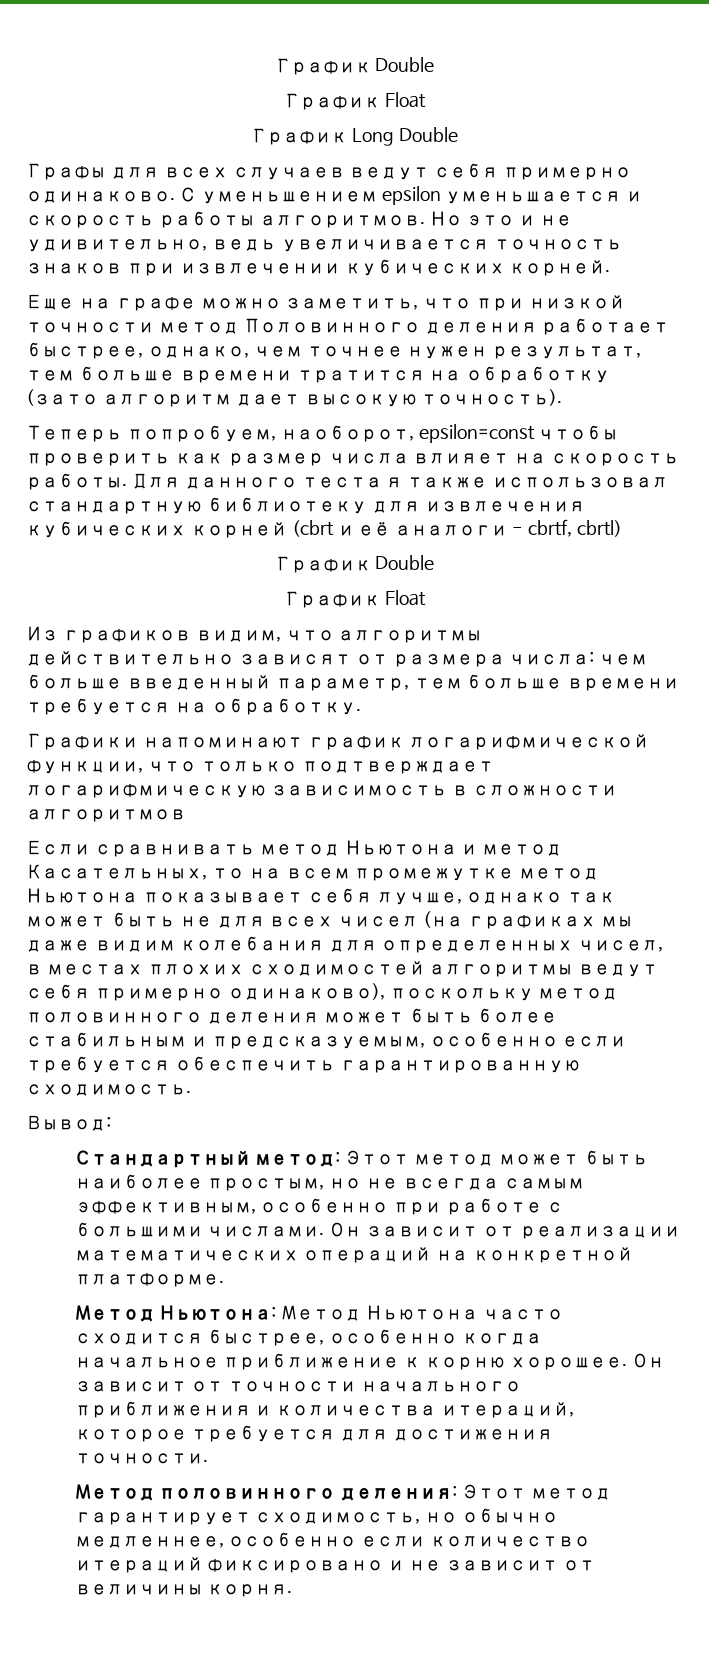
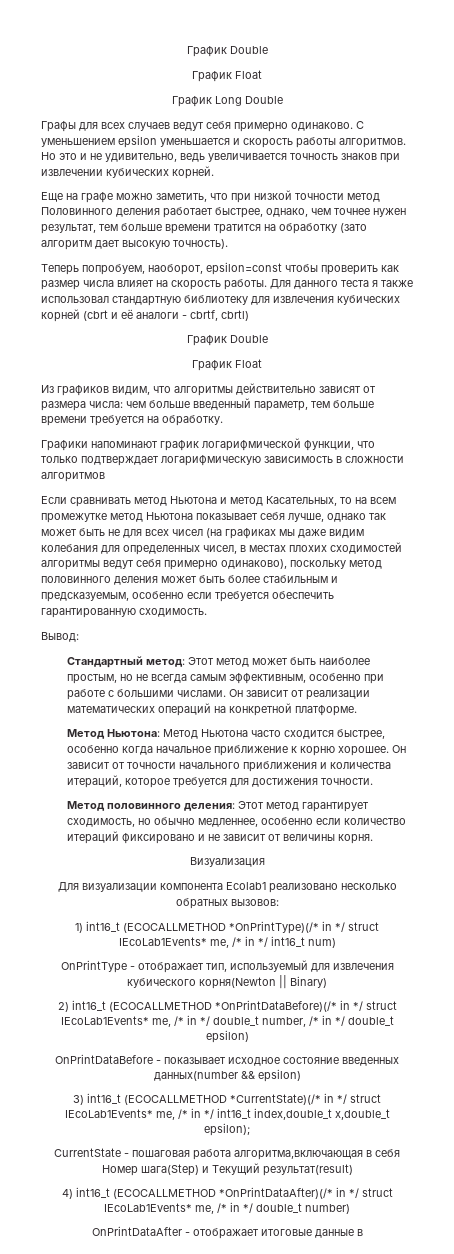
(293, 1590) none -> [189,857,265,867] [57,882,397,893] [175,898,279,909] [75,921,379,934] [118,936,336,948] [60,960,394,973] [127,975,327,989] [57,1000,397,1012] [60,1015,394,1027] [205,1030,249,1043] [55,1054,399,1066] [153,1069,301,1082] [73,1093,381,1105] [64,1108,390,1120] [204,1123,250,1136] [54,1148,400,1160] [101,1163,353,1176] [61,1187,393,1199] [104,1202,350,1214] [91,1226,363,1239] // Визуализация // Для визуализации компонента Ecolab1 реализовано несколько обратных вызовов: // 1) int16_t (ECOCALLMETHOD *OnPrintType)(/* in */ struct IEcoLab1Events* me, /* in */ int16_t num) // OnPrintType - отображает тип, используемый для извлечения кубического корня(Newton || Binary) // 2) int16_t (ECOCALLMETHOD *OnPrintDataBefore)(/* in */ struct IEcoLab1Events* me, /* in */ double_t number, /* in */ double_t epsilon) // OnPrintDataBefore - показывает исходное состояние введенных данных(number && epsilon) // 3) int16_t (ECOCALLMETHOD *CurrentState)(/* in */ struct IEcoLab1Events* me, /* in */ int16_t index,double_t x,double_t epsilon); // CurrentState - пошаговая работа алгоритма,включающая в себя Номер шага(Step) и Текущий результат(result) // 4) int16_t (ECOCALLMETHOD *OnPrintDataAfter)(/* in */ struct IEcoLab1Events* me, /* in */ double_t number) // OnPrintDataAfter - отображает итоговые данные в

